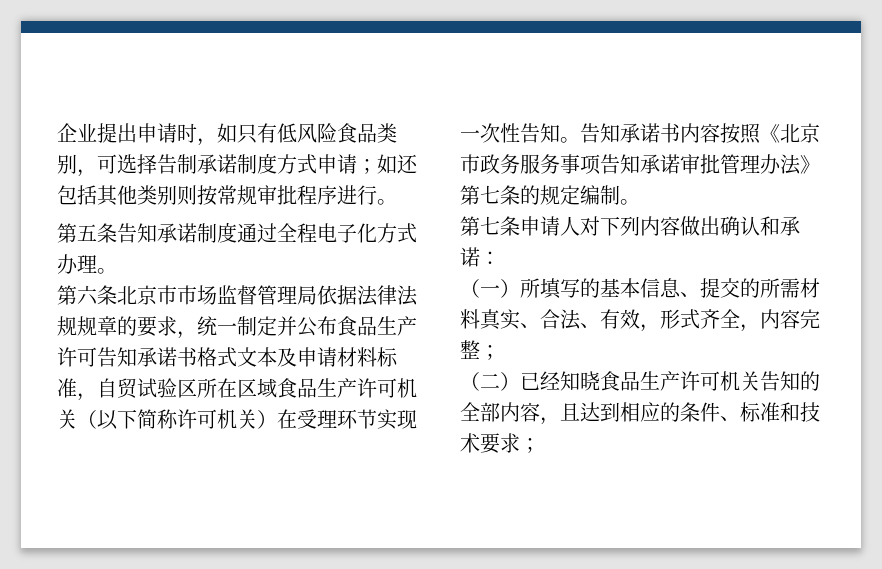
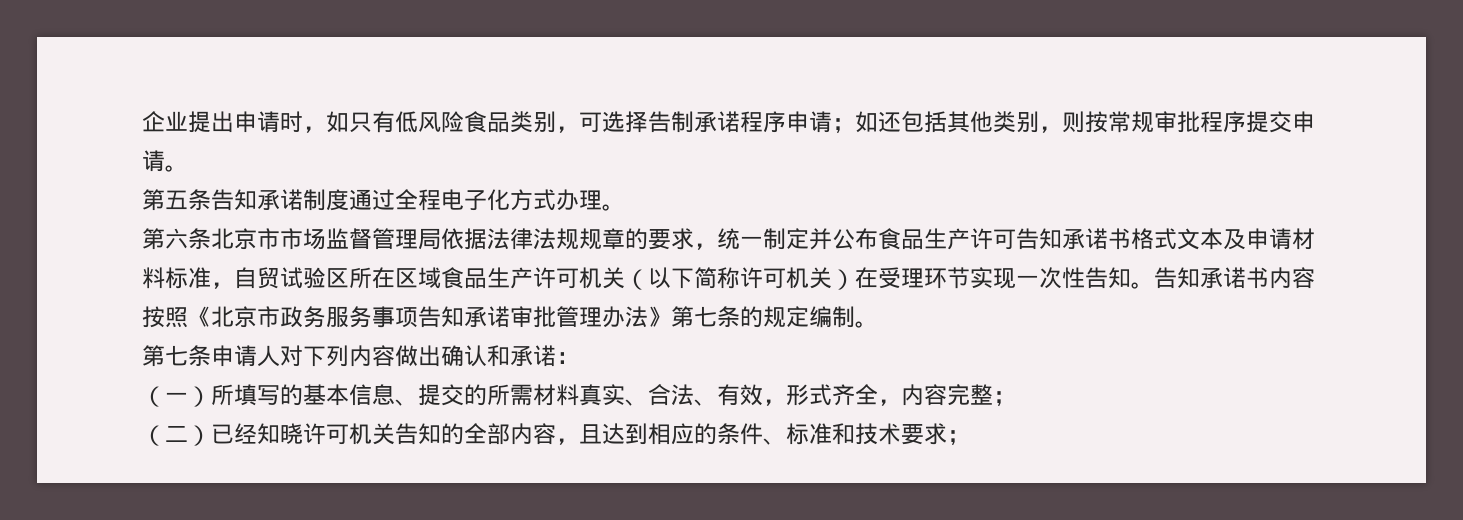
[237,153,317,174] 制度方式 -> [740,111,786,133] 程序
(177, 195) none -> [1039,126,1062,133] ，
[337,185,377,205] 进行 -> [1246,111,1315,133] [142,150,165,172] 提交申请
[600,371,680,391] 食品生产 -> (303, 433) none

